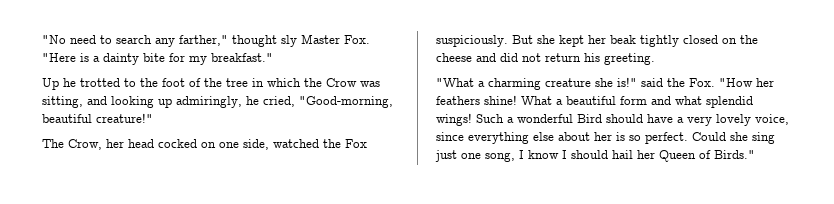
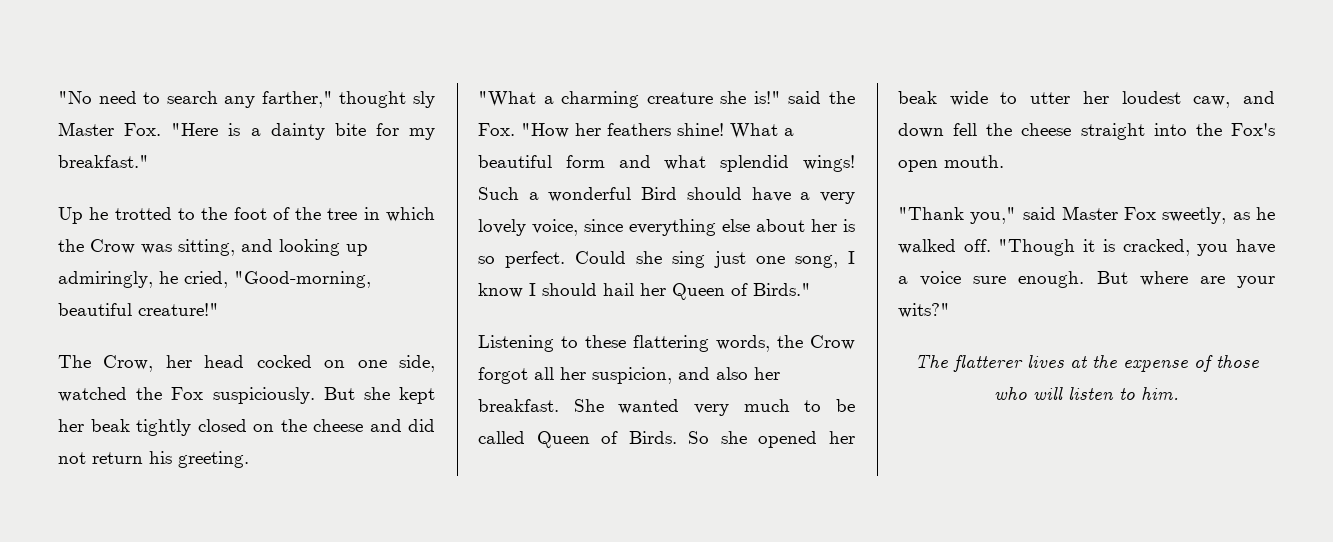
(755, 154) none -> [478,335,855,352] [478,367,780,384] [478,399,855,416] [478,431,855,448] [898,91,1275,108] [898,123,1275,140] [898,155,1004,172] [898,206,1275,224] [898,239,1275,256] [898,271,1275,288] [898,303,950,318] [914,354,1259,372] [994,387,1179,400] // Listening to these flattering words, the Crow forgot all her suspicion, and also her breakfast. She wanted very much to be called Queen of Birds. So she opened her beak wide to utter her loudest caw, and down fell the cheese straight into the Fox's open mouth. // "Thank you," said Master Fox sweetly, as he walked off. "Though it is cracked, you have a voice sure enough. But where are your wits?" // The flatterer lives at the expense of those who will listen to him.

